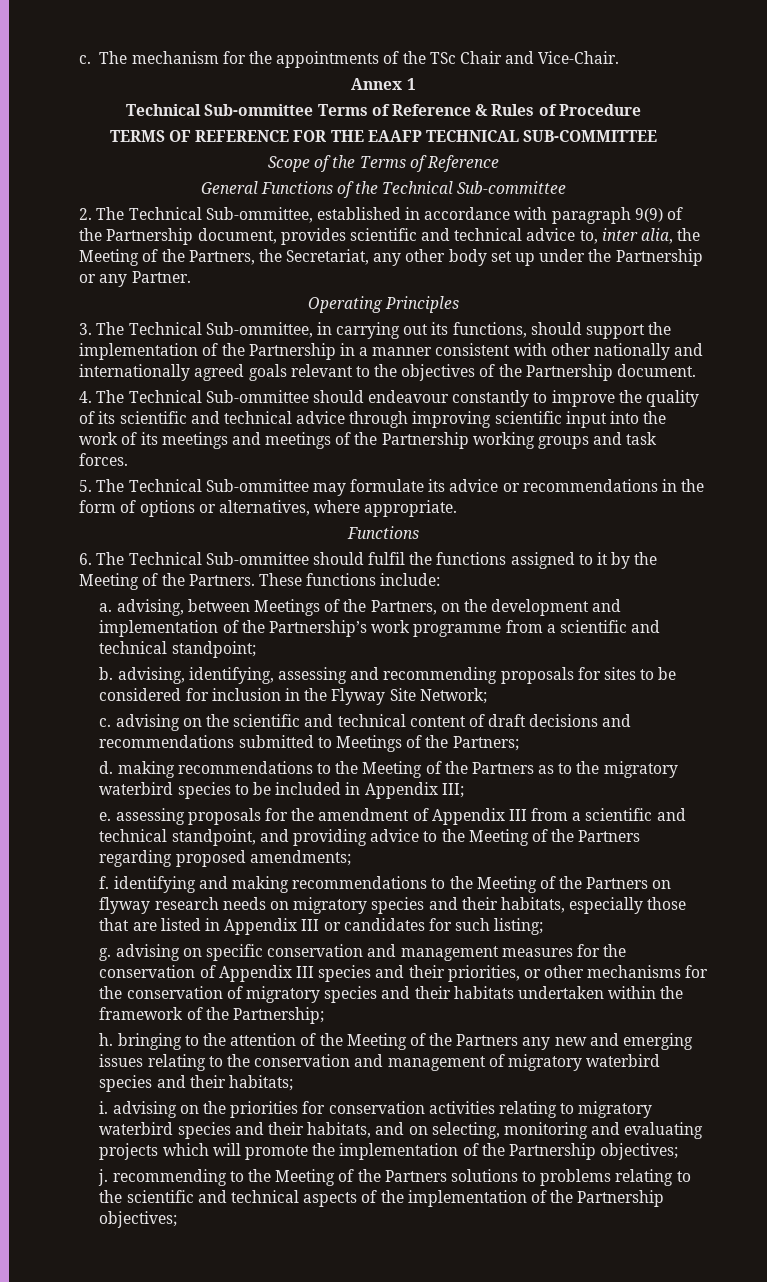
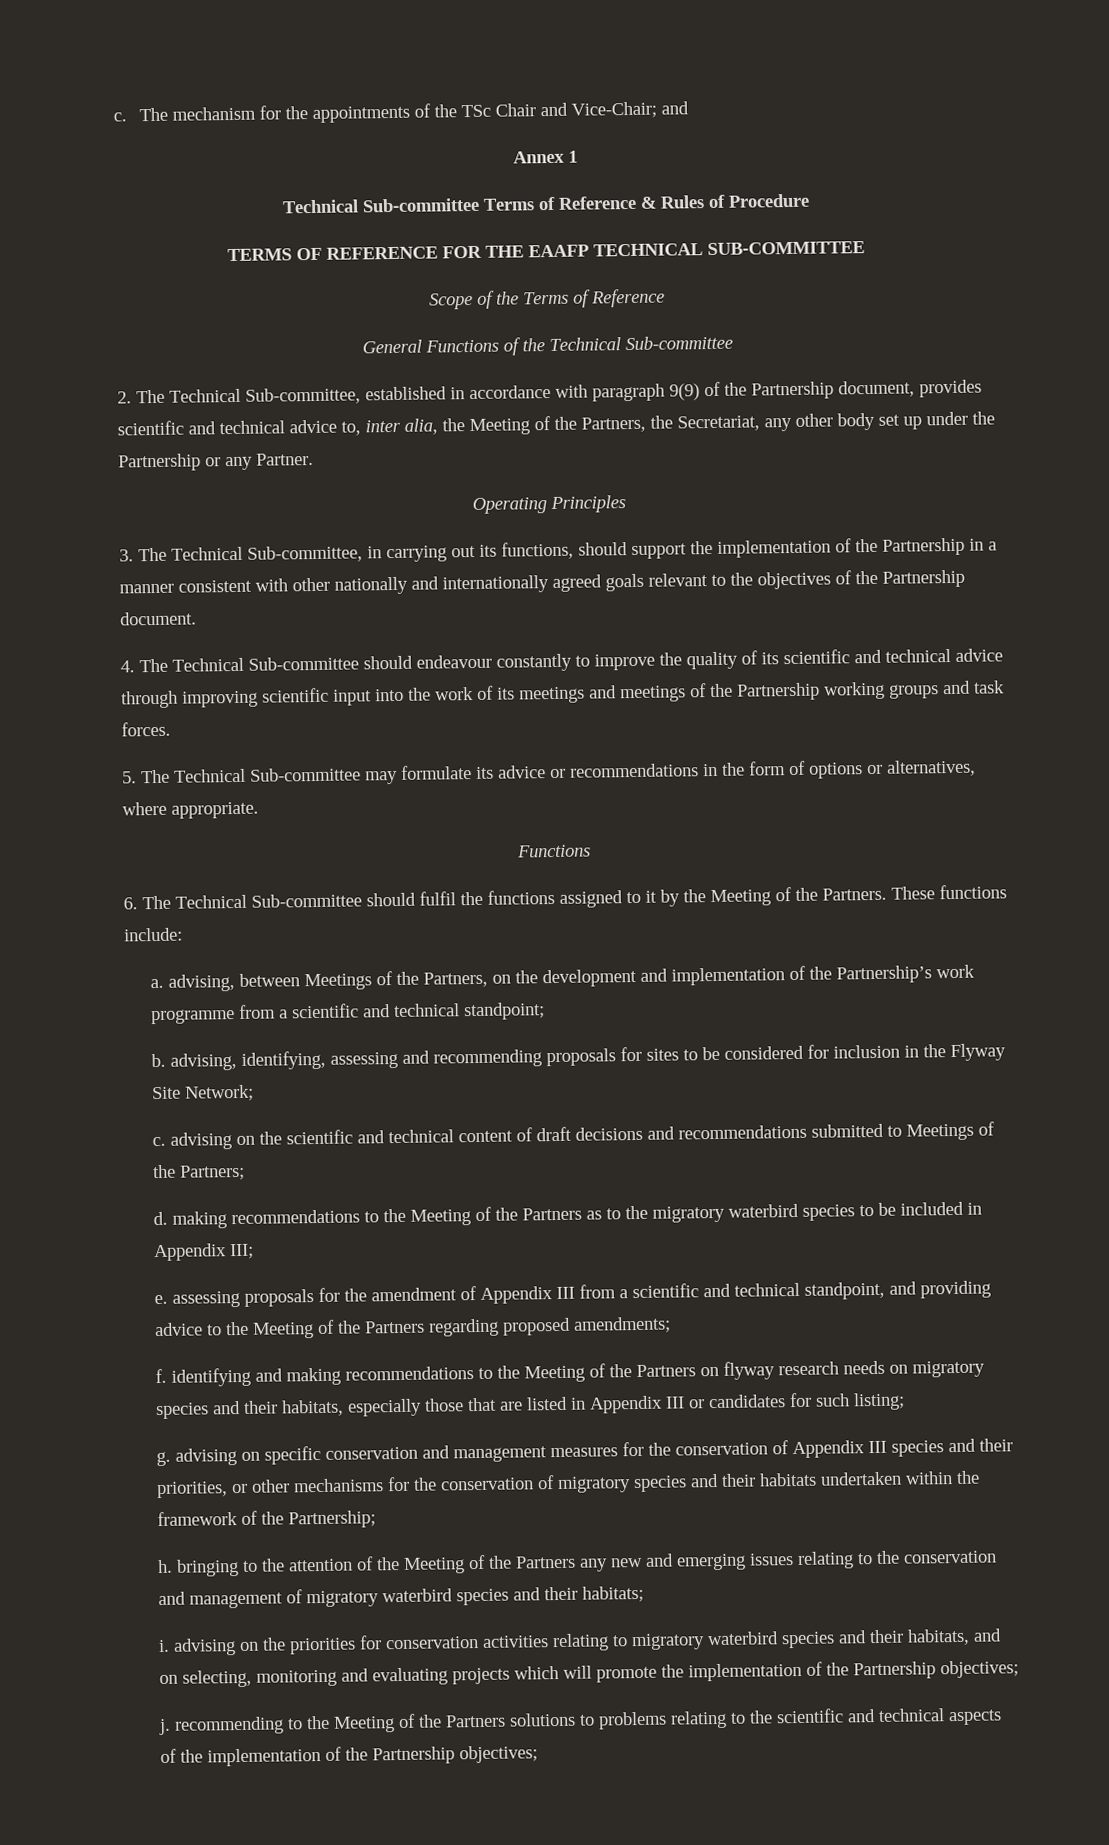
[538,51,620,64] Vice-Chair. -> [571,101,690,119] Vice-Chair; and
[204,104,314,116] Sub-ommittee -> [361,197,480,213] Sub-committee
[205,207,313,223] Sub-ommittee, -> [245,387,362,405] Sub-committee,
[205,322,313,338] Sub-ommittee, -> [247,545,364,563] Sub-committee,
[205,390,309,403] Sub-ommittee -> [248,656,360,671] Sub-committee
[205,479,309,492] Sub-ommittee -> [250,767,362,782] Sub-committee
[205,552,309,565] Sub-ommittee -> [251,893,363,908] Sub-committee

